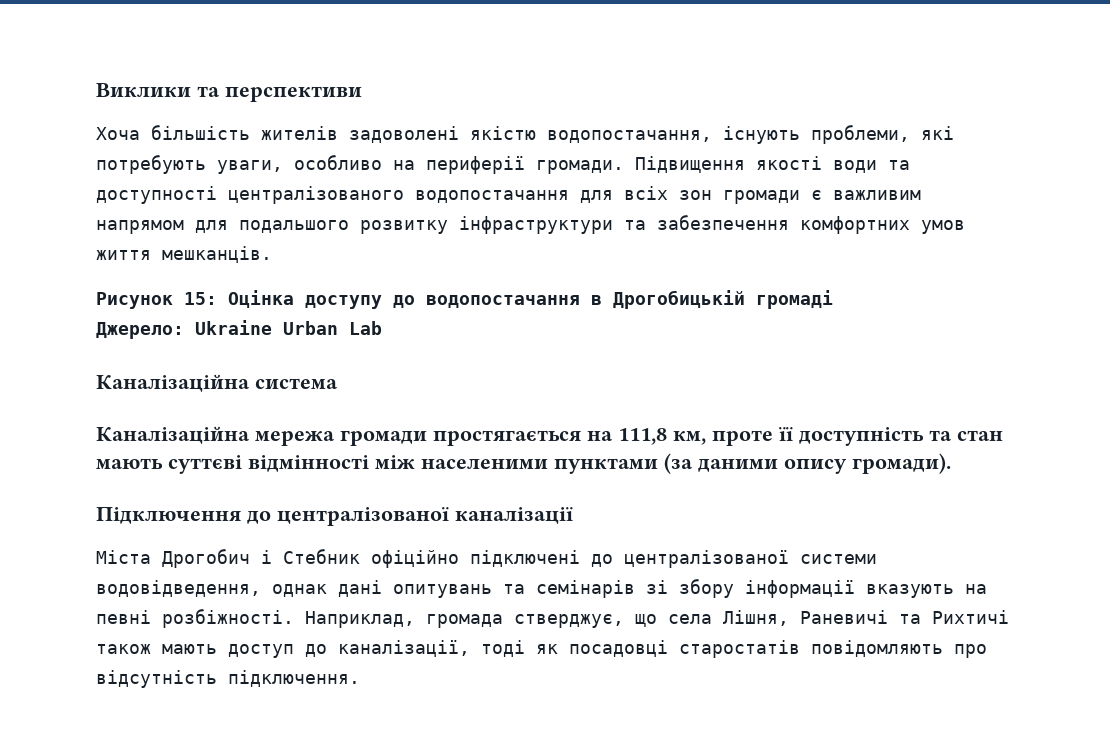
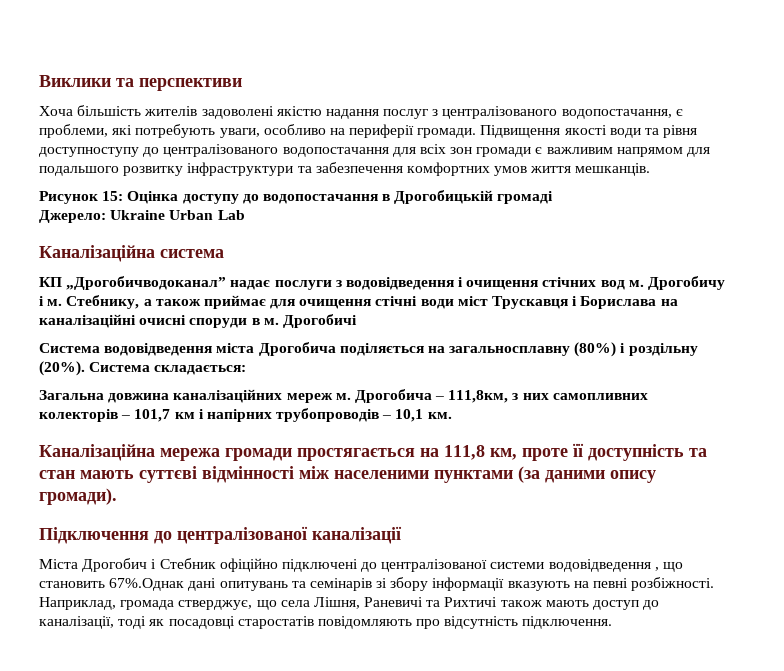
[547,126,800,144] водопостачання, існують -> [325,106,683,119] надання послуг з централізованого водопостачання, є
[96,186,217,204] доступності -> [663,125,698,138] [39,147,160,157] рівня доступноступу до
(338, 383) none -> [39,276,726,290] [39,295,678,309] [39,314,357,328] [39,342,698,357] [39,361,247,376] [39,389,648,403] [39,408,452,422] // КП „Дрогобичводоканал” надає послуги з водовідведення і очищення стічних вод м. Дрогобичу і м. Стебнику, а також приймає для очищення стічні води міст Трускавця і Борислава на каналізаційні очисні споруди в м. Дрогобичі // Система водовідведення міста Дрогобича поділяється на загальносплавну (80%) і роздільну (20%). Система складається: // Загальна довжина каналізаційних мереж м. Дрогобича – 111,8км, з них самопливних колекторів – 101,7 км і напірних трубопроводів – 10,1 км.
[96,580,327,597] водовідведення, однак -> [548,559,684,572] [39,578,185,591] водовідведення , що становить 67%.Однак

